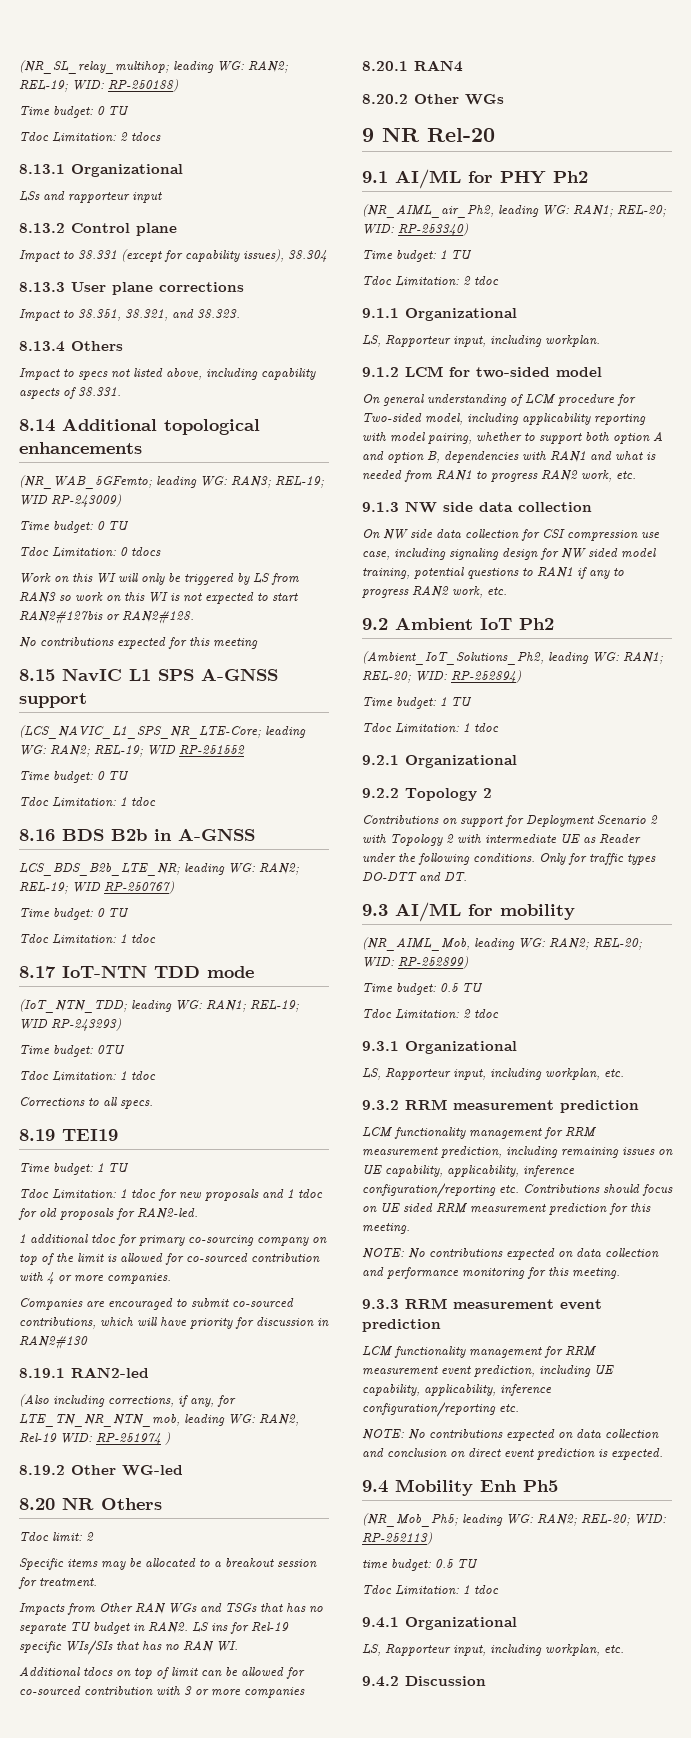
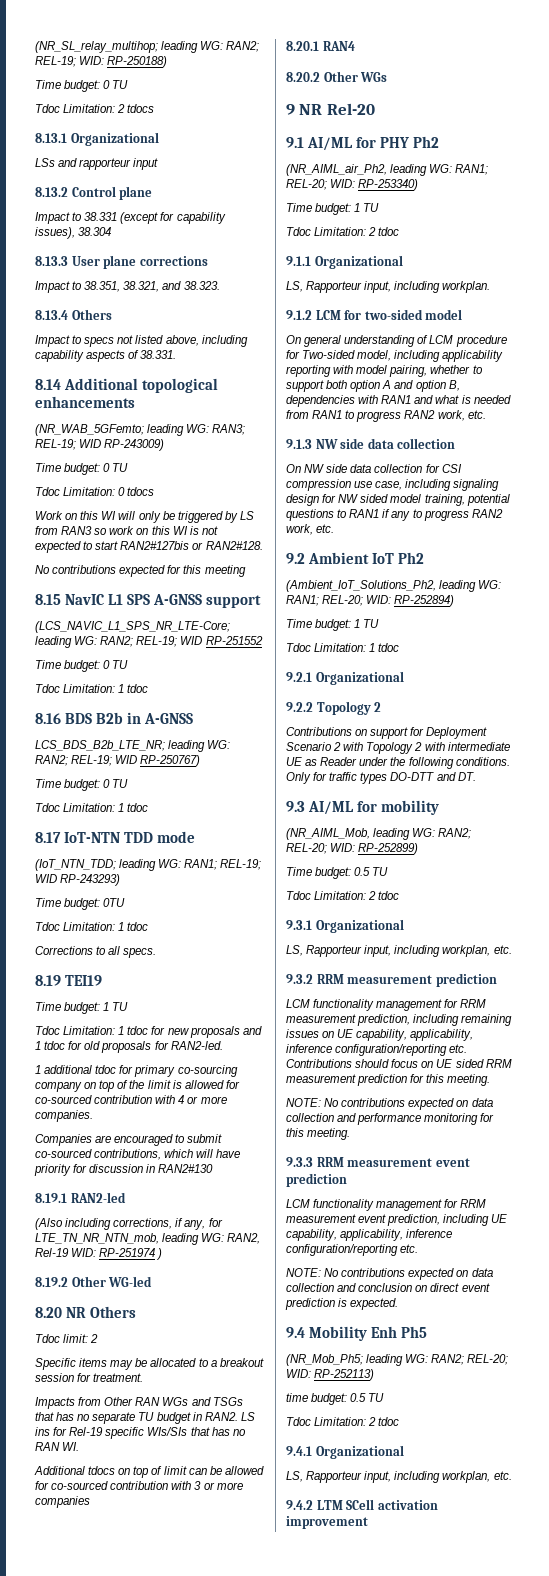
[463,1585,470,1594] 1 -> [368,1417,377,1426] 2
[405,1676,486,1686] Discussion -> [316,1499,438,1510] [286,1516,368,1529] LTM SCell activation improvement

